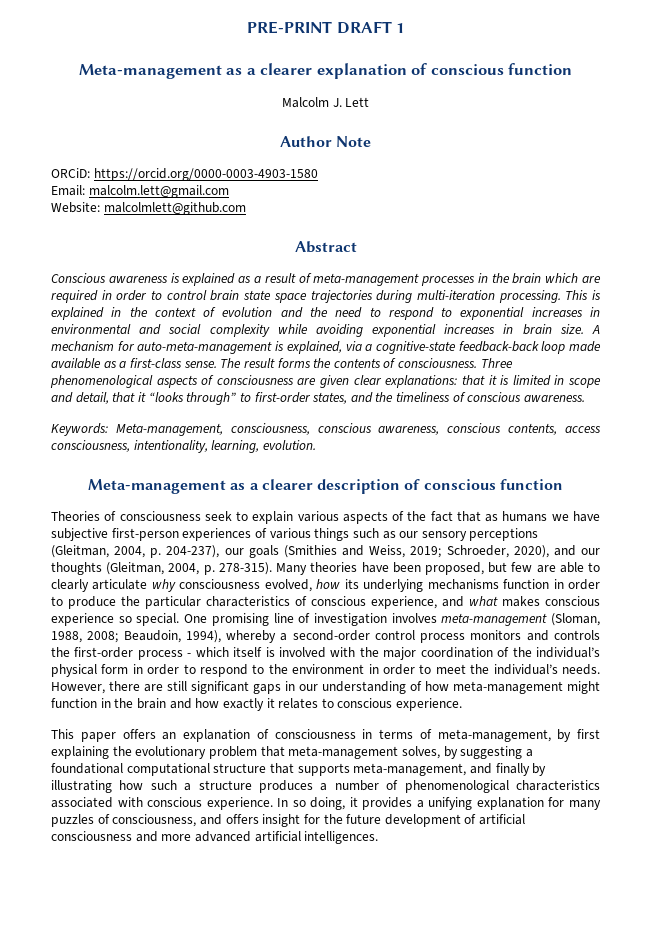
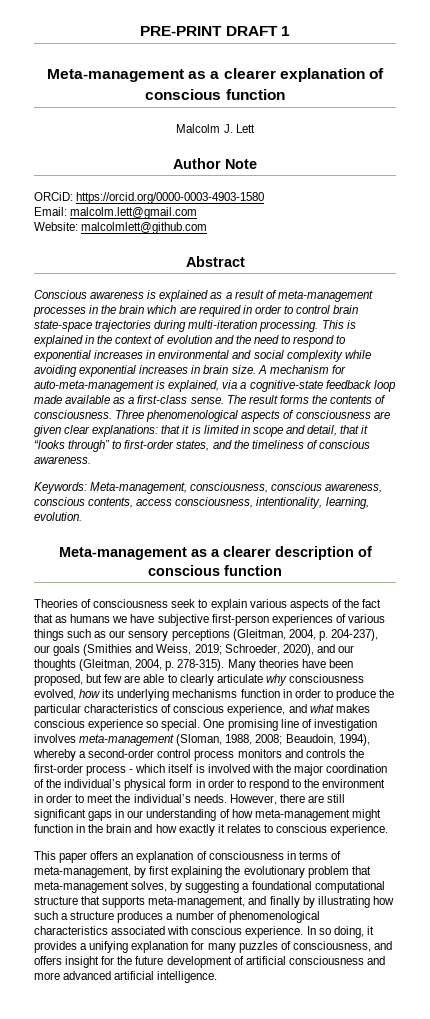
[243,290,307,303] state space -> [34,320,92,332] state-space
[458,341,539,352] feedback-back -> [325,380,372,389] feedback
[304,831,379,844] intelligences. -> [157,971,218,983] intelligence.

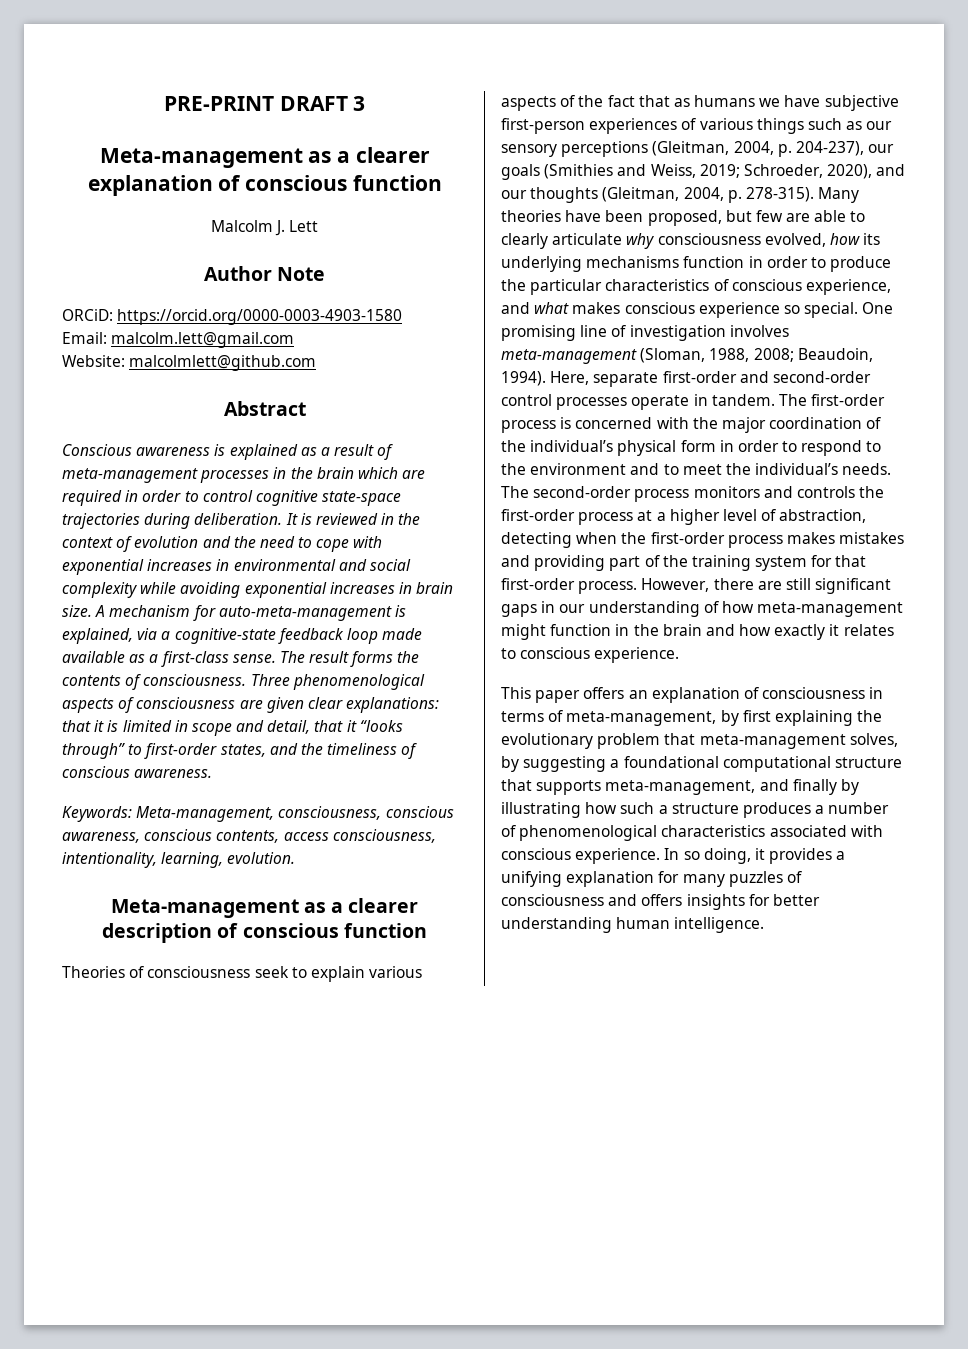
[280,26,290,36] 1 -> [353,96,366,111] 3
[333,305,359,314] brain -> [255,490,318,506] cognitive
[188,320,356,332] [34,335,83,347] multi-iteration processing. This is explained -> [194,513,378,525] deliberation. It is reviewed
[293,335,347,347] respond to -> [316,536,383,552] cope with
[338,734,370,746] [33,749,364,761] [34,764,250,776] 1994), whereby a second-order control process monitors and controls the first-order process - which itself is involved -> [501,371,871,387] [501,394,886,410] [501,417,653,433] 1994). Here, separate first-order and second-order control processes operate in tandem. The first-order process is concerned
[34,794,73,803] in order -> [630,463,660,475] and
(227, 798) none -> [501,486,885,502] [501,509,867,525] [501,532,905,548] [501,555,867,571] [501,578,638,594] The second-order process monitors and controls the first-order process at a higher level of abstraction, detecting when the first-order process makes mistakes and providing part of the training system for that first-order process.
[292,941,371,952] consciousness, -> [501,894,604,906] consciousness
[65,956,385,968] [34,971,155,980] insight for the future development of artificial consciousness and more advanced artificial -> [686,894,820,910] [501,917,671,933] insights for better understanding human

